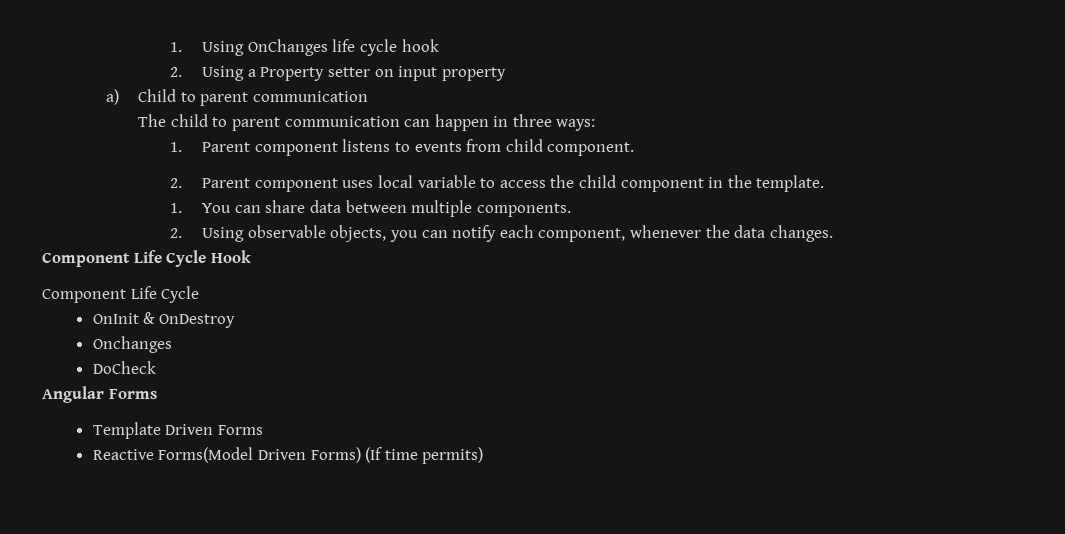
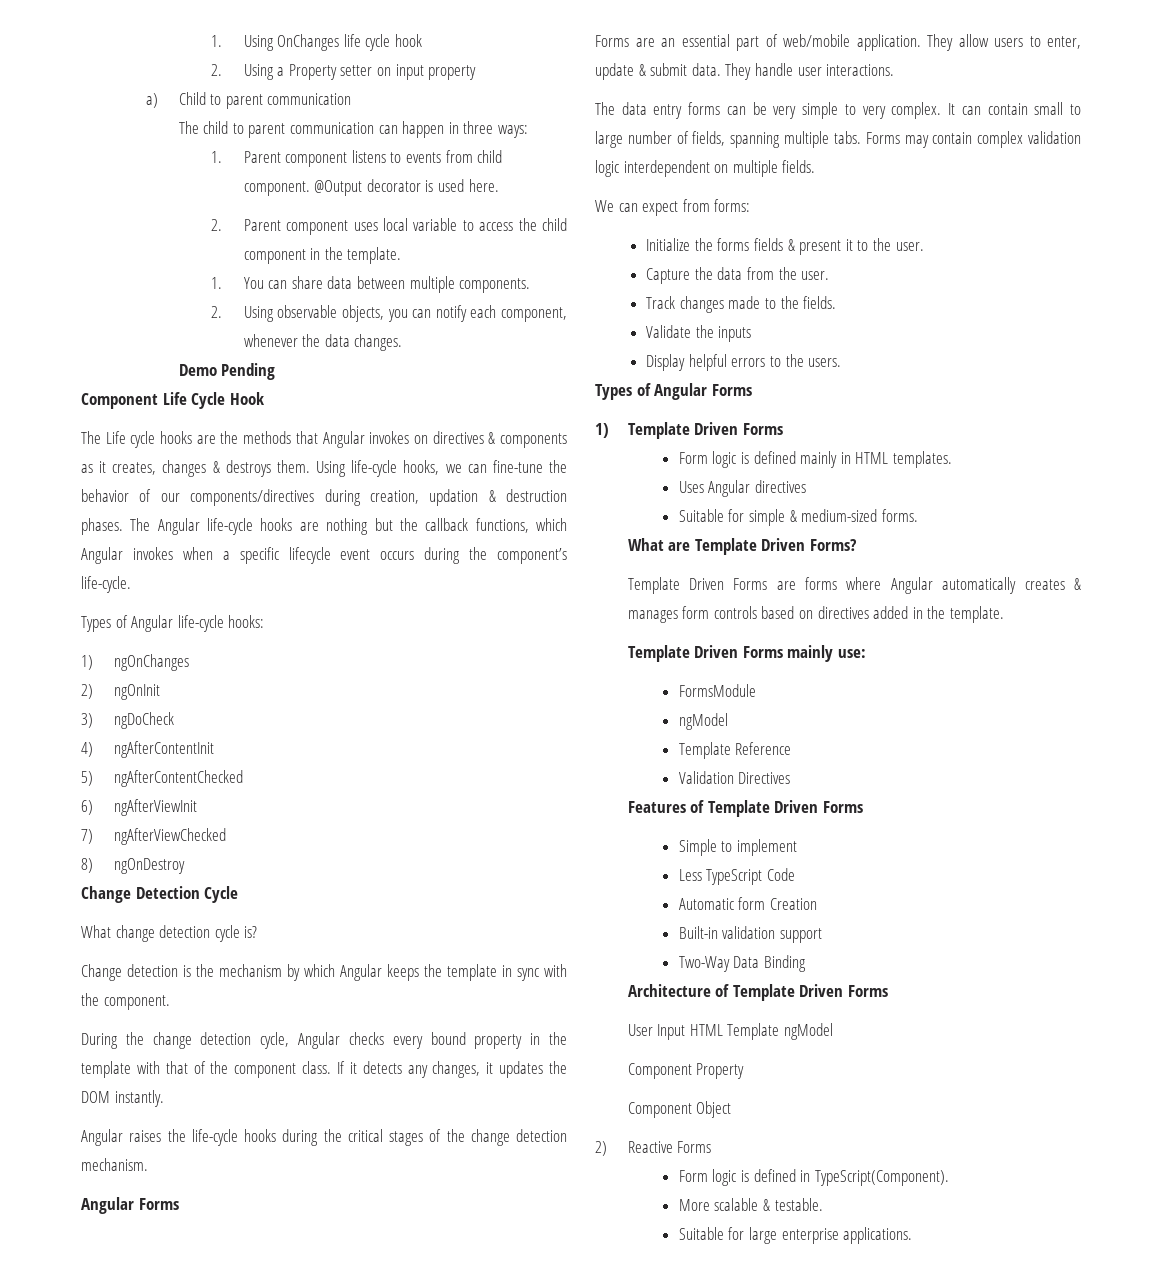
(635, 149) none -> [314,179,499,196] @Output decorator is used here.
(833, 233) none -> [178,363,276,380] // Demo Pending
[42,286,200,303] [92,312,235,328] [92,336,172,353] [92,361,156,374] [42,386,157,403] [92,422,263,439] [92,447,484,464] Component Life Cycle // OnInit & OnDestroy // Onchanges // DoCheck // Angular Forms // Template Driven Forms // Reactive Forms(Model Driven Forms) (If time permits) -> [81,431,567,448] [81,460,567,477] [81,489,567,506] [81,518,567,535] [81,547,567,564] [81,576,131,593] [81,615,265,632] [81,654,189,671] [81,684,160,700] [81,712,174,729] [81,741,214,758] [81,770,243,787] [81,799,197,816] [81,828,226,845] [81,858,185,874] [81,886,239,903] [81,925,258,942] [81,964,567,981] [81,993,170,1010] [81,1032,567,1049] [81,1061,567,1078] [81,1090,164,1107] [81,1129,567,1146] [81,1158,148,1171] [81,1197,179,1214] [595,34,1081,51] [595,63,895,80] [595,102,1081,119] [595,131,1081,148] [595,160,816,177] [595,199,751,216] [646,238,924,255] [646,267,830,284] [646,296,837,313] [646,325,752,342] [646,354,842,371] [595,383,752,400] [595,422,783,439] [678,451,952,468] [678,480,806,497] [678,509,918,526] [627,538,857,555] [627,577,1081,594] [627,606,1004,623] [627,645,866,662] [678,684,756,697] [678,713,728,730] [678,742,792,759] [678,771,791,784] [627,800,863,817] [678,839,797,856] [678,868,795,885] [678,897,817,910] [678,926,822,943] [678,955,806,972] [627,984,888,1001] [627,1023,833,1040] [627,1063,745,1079] [627,1101,732,1118] [595,1141,712,1156] [678,1169,949,1186] [678,1198,823,1211] [678,1227,913,1244] The Life cycle hooks are the methods that Angular invokes on directives & components as it creates, changes & destroys them. Using life-cycle hooks, we can fine-tune the behavior of our components/directives during creation, updation & destruction phases. The Angular life-cycle hooks are nothing but the callback functions, which Angular invokes when a specific lifecycle event occurs during the component’s life-cycle. // Types of Angular life-cycle hooks: // 1) ngOnChanges // 2) ngOnInit // 3) ngDoCheck // 4) ngAfterContentInit // 5) ngAfterContentChecked // 6) ngAfterViewInit // 7) ngAfterViewChecked // 8) ngOnDestroy // Change Detection Cycle // What change detection cycle is? // Change detection is the mechanism by which Angular keeps the template in sync with the component. // During the change detection cycle, Angular checks every bound property in the template with that of the component class. If it detects any changes, it updates the DOM instantly. // Angular raises the life-cycle hooks during the critical stages of the change detection mechanism. // Angular Forms // Forms are an essential part of web/mobile application. They allow users to enter, update & submit data. They handle user interactions. // The data entry forms can be very simple to very complex. It can contain small to large number of fields, spanning multiple tabs. Forms may contain complex validation logic interdependent on multiple fields. // We can expect from forms: // Initialize the forms fields & present it to the user. // Capture the data from the user. // Track changes made to the fields. // Validate the inputs // Display helpful errors to the users. // Types of Angular Forms // 1) Template Driven Forms // Form logic is defined mainly in HTML templates. // Uses Angular directives // Suitable for simple & medium-sized forms. // What are Template Driven Forms? // Template Driven Forms are forms where Angular automatically creates & manages form controls based on directives added in the template. // Template Driven Forms mainly use: // FormsModule // ngModel // Template Reference // Validation Directives // Features of Template Driven Forms // Simple to implement // Less TypeScript Code // Automatic form Creation // Built-in validation support // Two-Way Data Binding // Architecture of Template Driven Forms // User Input HTML Template ngModel // Component Property // Component Object // 2) Reactive Forms // Form logic is defined in TypeScript(Component). // More scalable & testable. // Suitable for large enterprise applications.

